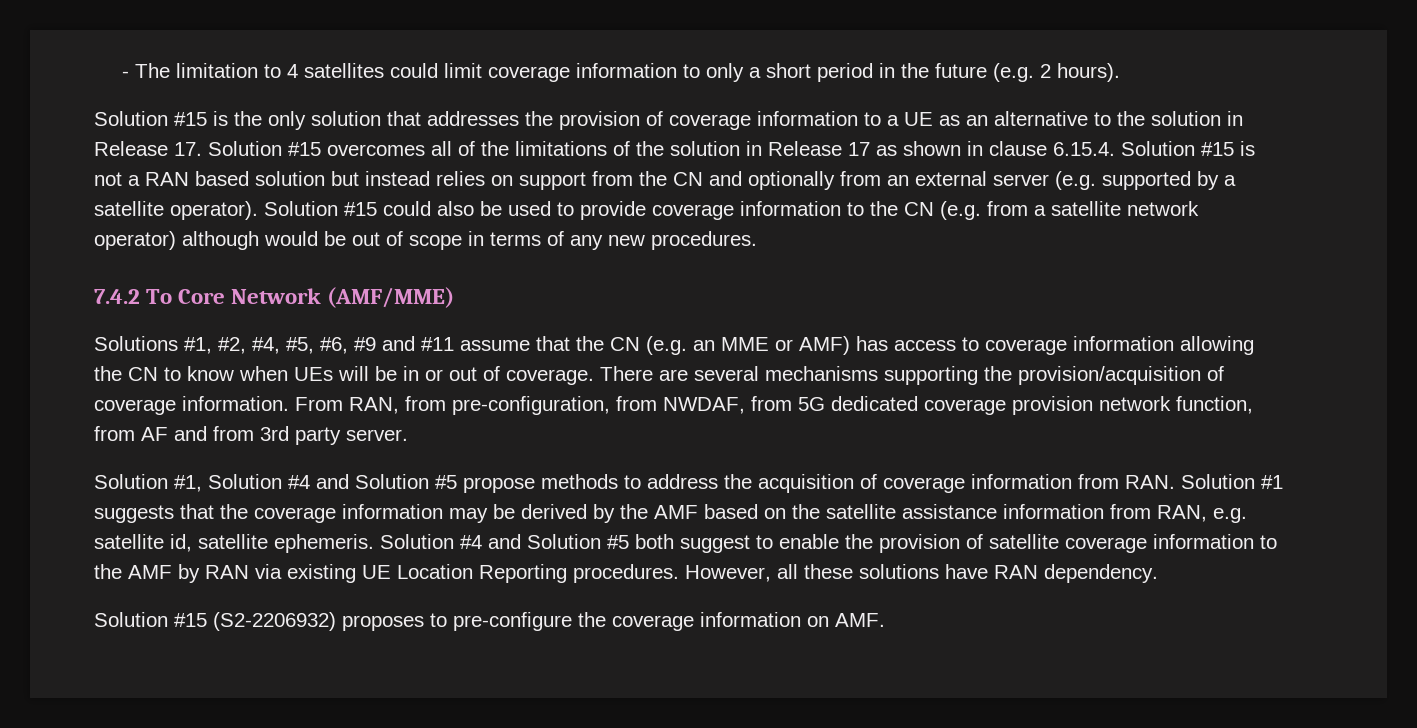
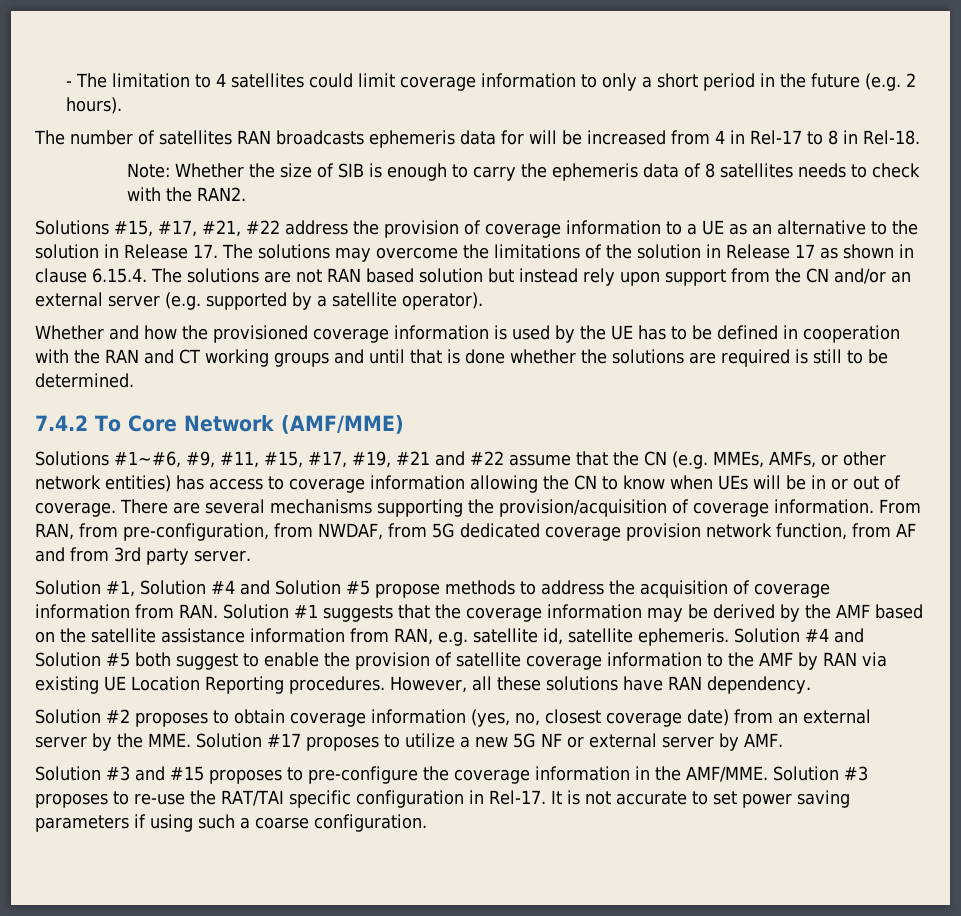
[94,111,519,130] Solution #15 is the only solution that addresses -> [34,130,920,148] [126,163,920,181] [126,187,246,202] [35,220,348,237] The number of satellites RAN broadcasts ephemeris data for will be increased from 4 in Rel-17 to 8 in Rel-18. // Note: Whether the size of SIB is enough to carry the ephemeris data of 8 satellites needs to check with the RAN2. // Solutions #15, #17, #21, #22 address
[208,141,475,156] Solution #15 overcomes all of -> [221,244,458,262] The solutions may overcome
[1121,141,1255,156] [94,172,140,186] Solution #15 is not a -> [151,268,322,283] The solutions are not
[436,171,513,186] relies on -> [582,268,660,286] rely upon
[709,171,881,190] and optionally from -> [833,268,886,284] and/or
[264,201,1199,220] [94,231,757,250] Solution #15 could also be used to provide coverage information to the CN (e.g. from a satellite network operator) although would be out of scope in terms of any new procedures. -> [35,325,900,343] [35,349,888,367] [35,373,134,388] // Whether and how the provisioned coverage information is used by the UE has to be defined in cooperation with the RAN and CT working groups and until that is done whether the solutions are required is still to be determined.
[184,336,454,354] #1, #2, #4, #5, #6, #9 and #11 -> [114,451,504,468] #1~#6, #9, #11, #15, #17, #19, #21 and #22
[693,336,850,355] an MME or AMF) -> [713,451,886,468] [35,475,171,492] MMEs, AMFs, or other network entities)
[174,612,336,631] #15 (S2-2206932) -> [106,709,871,727] [35,733,783,751] [35,766,204,781] #2 proposes to obtain coverage information (yes, no, closest coverage date) from an external server by the MME. Solution #17 proposes to utilize a new 5G NF or external server by AMF. // Solution #3 and #15
[807,613,885,627] on AMF. -> [635,766,868,782] [35,790,850,808] [35,814,427,832] in the AMF/MME. Solution #3 proposes to re-use the RAT/TAI specific configuration in Rel-17. It is not accurate to set power saving parameters if using such a coarse configuration.

